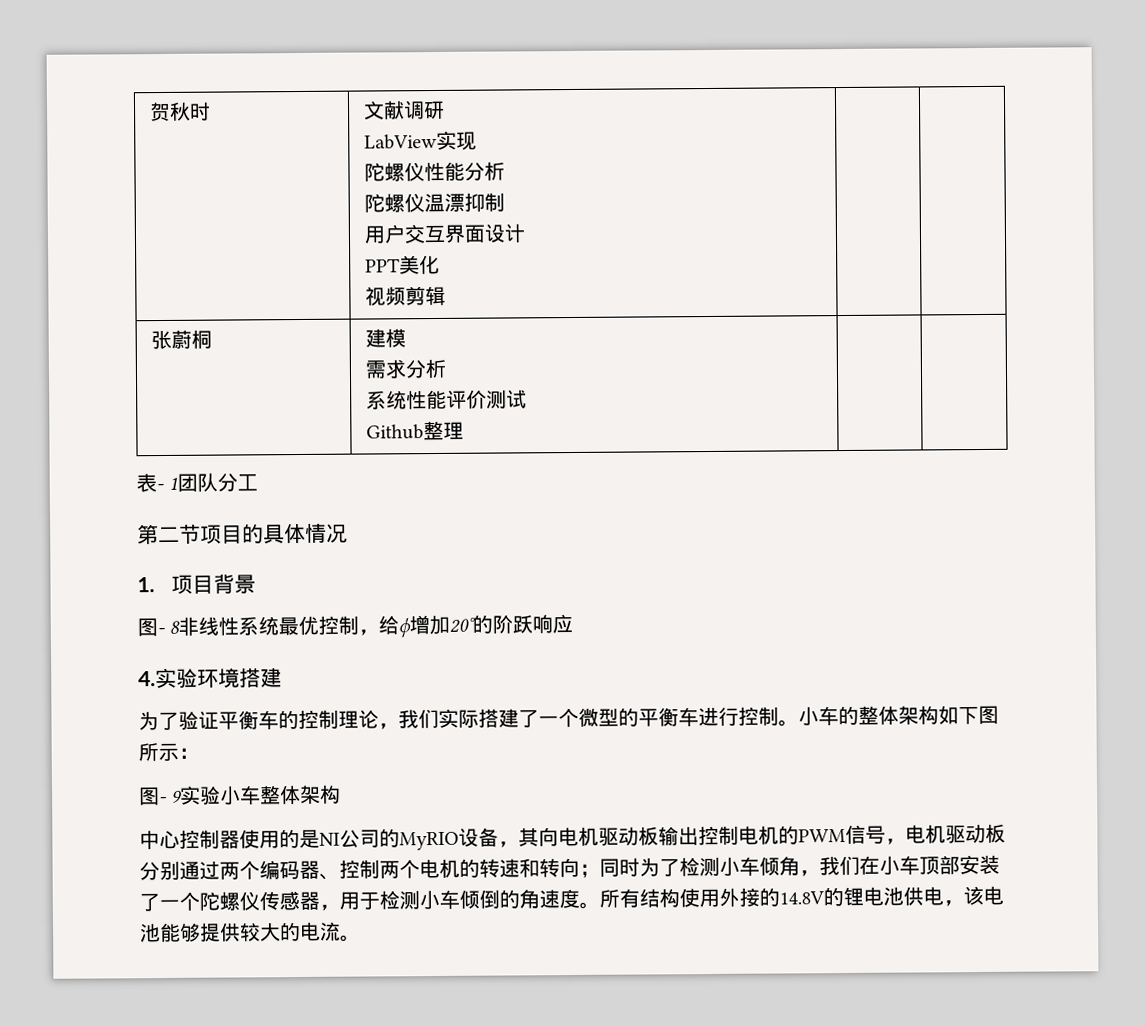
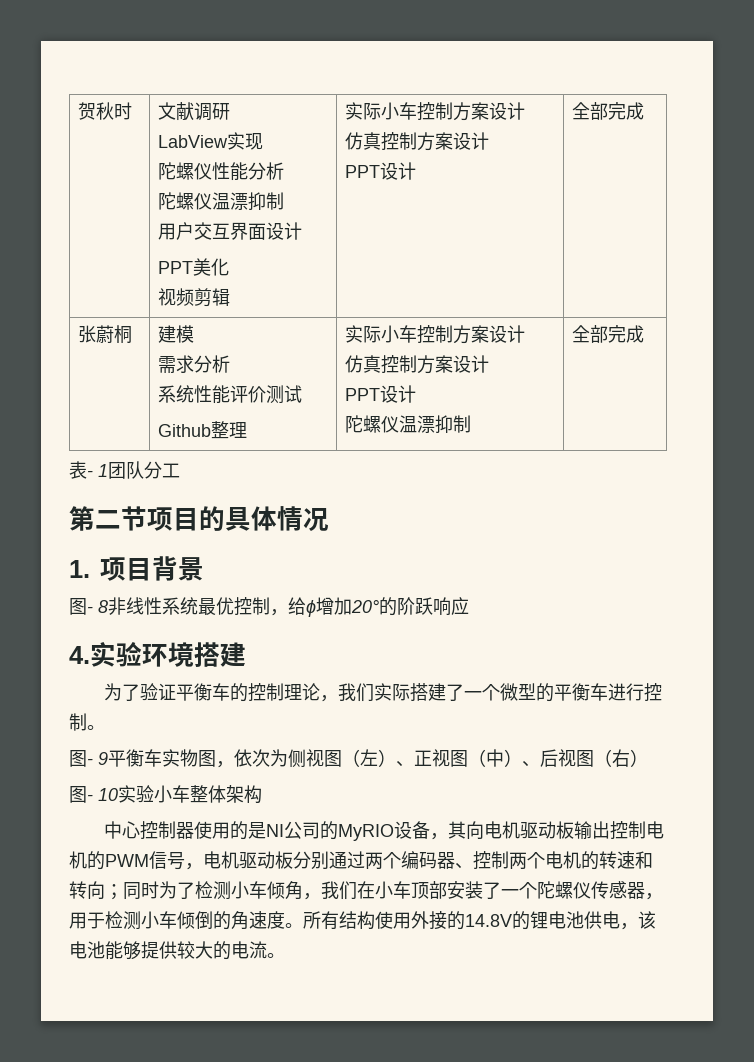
(446, 296) | -> [344,102,525,121] [344,132,489,151] [344,162,416,180] [571,102,644,120] 实际小车控制方案设计 // 仿真控制方案设计 // PPT设计 | 全部完成
(464, 430) | -> [344,325,525,344] [344,355,489,374] [344,385,416,403] [344,415,471,434] [571,325,644,343] 实际小车控制方案设计 // 仿真控制方案设计 // PPT设计 // 陀螺仪温漂抑制 | 全部完成
[798,705,999,727] [138,742,199,762] [138,787,184,806] 小车的整体架构如下图所示： // 图- 9 -> [69,749,648,768] [69,786,118,803] // 图- 9平衡车实物图，依次为侧视图（左）、正视图（中）、后视图（右） // 图- 10

